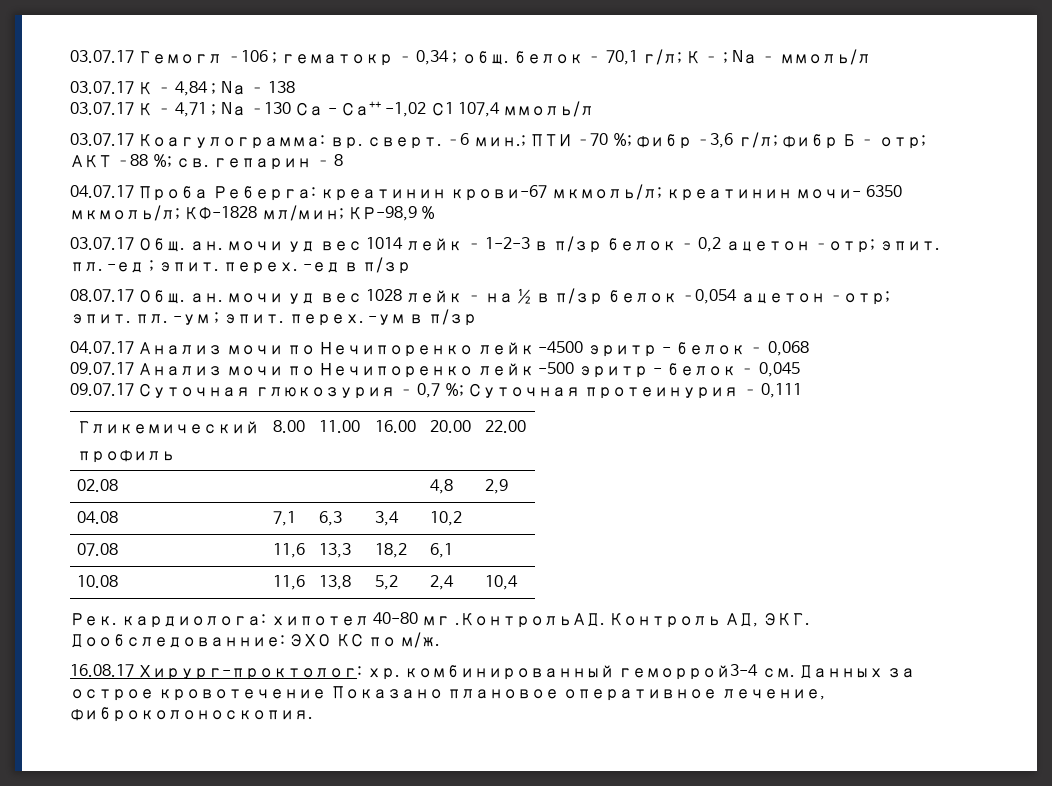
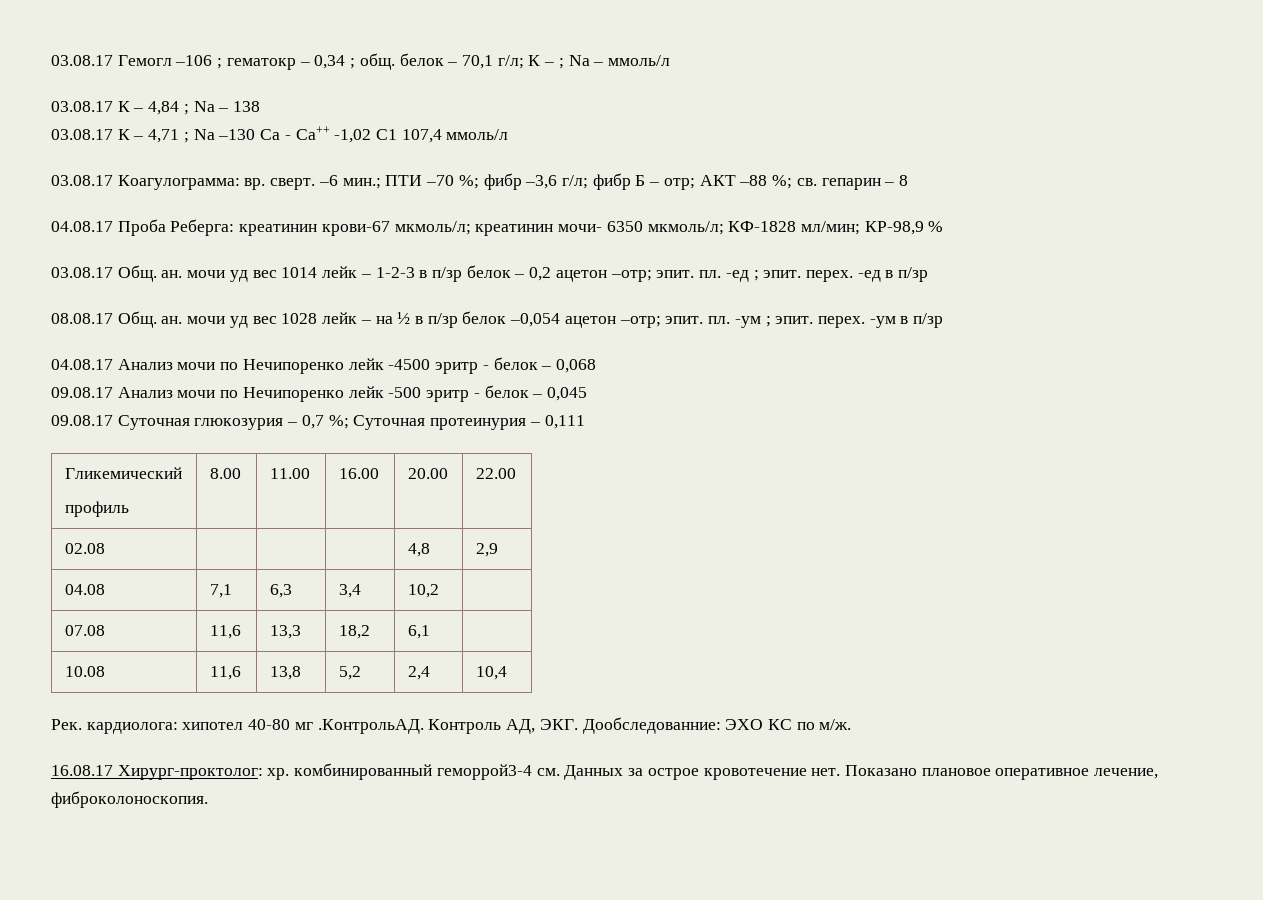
[70,50,134,63] 03.07.17 -> [51,55,113,66] 03.08.17
[70,81,134,94] 03.07.17 -> [51,101,113,112] 03.08.17
[70,102,134,115] 03.07.17 -> [51,129,113,140] 03.08.17
[70,133,134,146] 03.07.17 -> [51,175,113,186] 03.08.17
[70,185,134,198] 04.07.17 -> [51,221,113,232] 04.08.17
[70,237,134,250] 03.07.17 -> [51,267,113,278] 03.08.17
[70,289,134,302] 08.07.17 -> [51,313,113,324] 08.08.17
[70,341,134,354] 04.07.17 -> [51,359,113,370] 04.08.17
[70,362,134,375] 09.07.17 -> [51,387,113,398] 09.08.17
[70,383,134,396] 09.07.17 -> [51,415,113,426] 09.08.17
(327, 695) none -> [811,768,841,776] нет.

